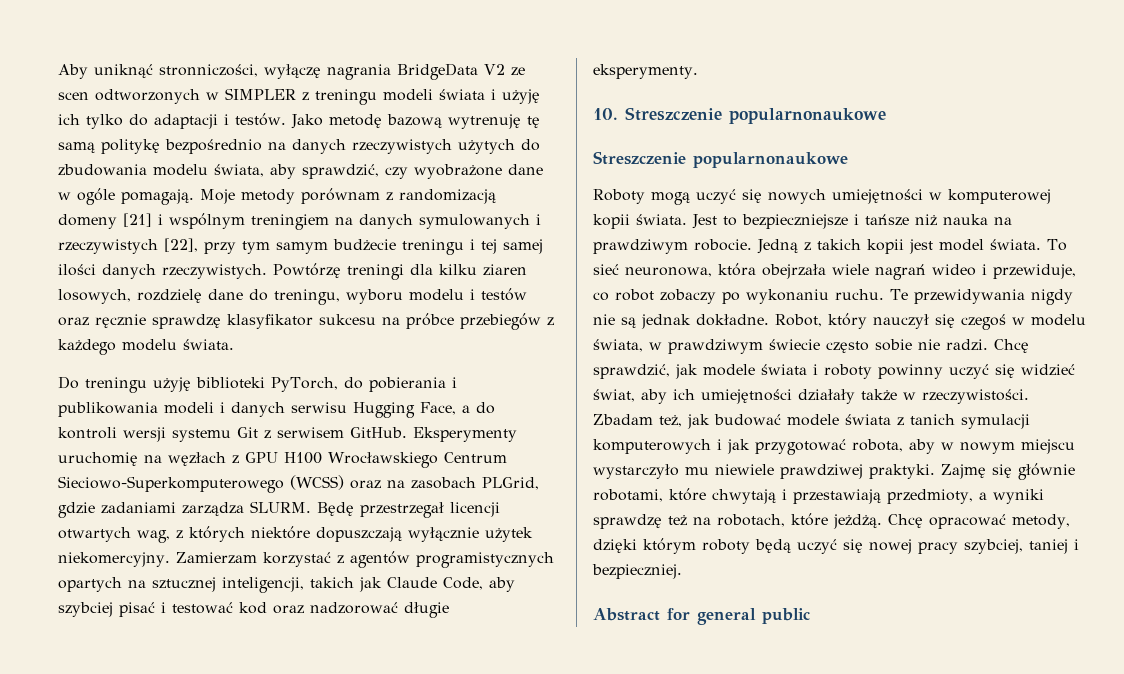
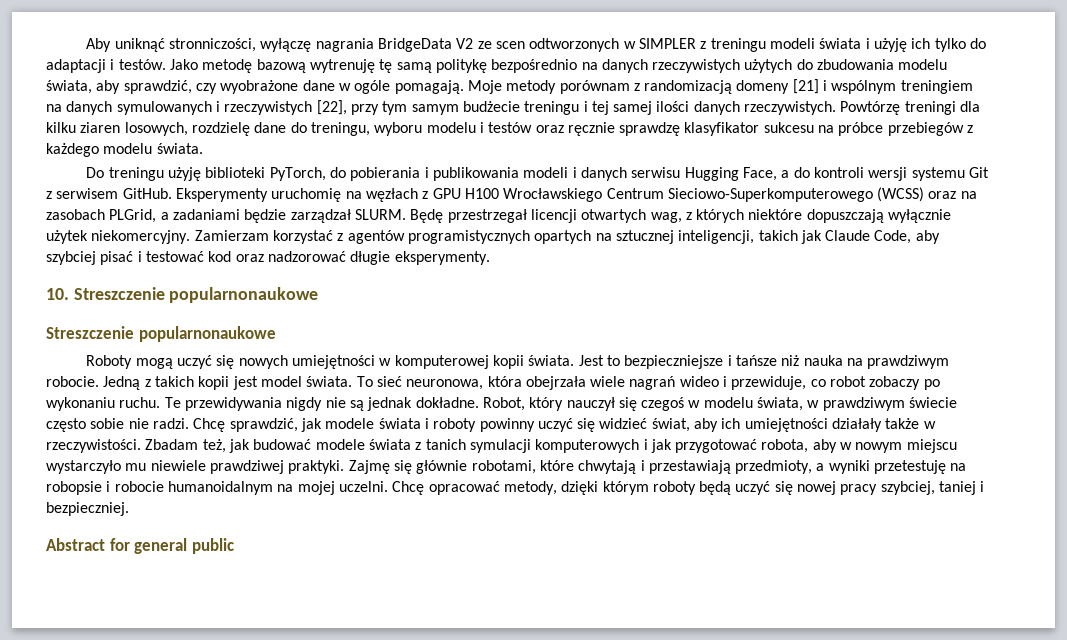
[58,502,244,518] gdzie zadaniami zarządza -> [160,209,351,223] a zadaniami będzie zarządzał
[593,513,882,529] sprawdzę też na robotach, które jeżdżą. -> [874,460,967,474] [46,481,388,495] przetestuję na robopsie i robocie humanoidalnym na mojej uczelni.

